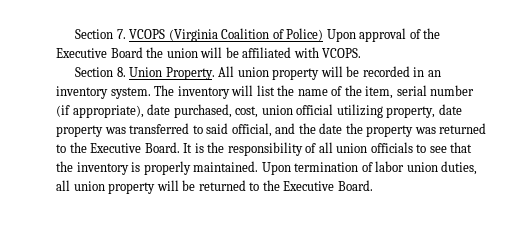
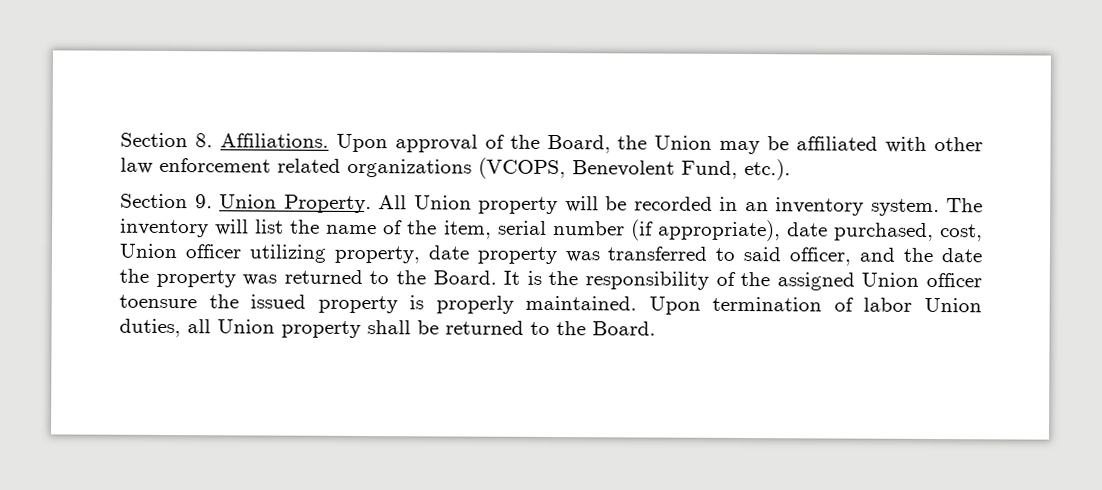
[75,28,441,42] [56,47,362,58] [75,67,126,77] Section 7. VCOPS (Virginia Coalition of Police) Upon approval of the Executive Board the union will be affiliated with VCOPS. // Section 8. -> [120,132,984,155] [120,157,791,181] [120,193,213,209] Section 8. Affiliations. Upon approval of the Board, the Union may be affiliated with other law enforcement related organizations (VCOPS, Benevolent Fund, etc.). // Section 9.
[237,67,269,77] union -> [413,195,472,210] Union
[261,104,334,115] union official -> [119,243,241,259] Union officer
[231,123,272,137] official, -> [789,247,852,266] officer,
[90,143,142,153] Executive -> (426, 277) none
[318,142,473,153] [56,161,129,175] all union officials to see that the inventory -> [740,271,983,291] [119,294,398,314] the assigned Union officer toensure the issued property
[406,162,438,172] union -> [923,297,982,313] Union
[73,180,179,194] union property will -> [217,319,411,339] Union property shall
[283,181,335,191] Executive -> (586, 328) none

